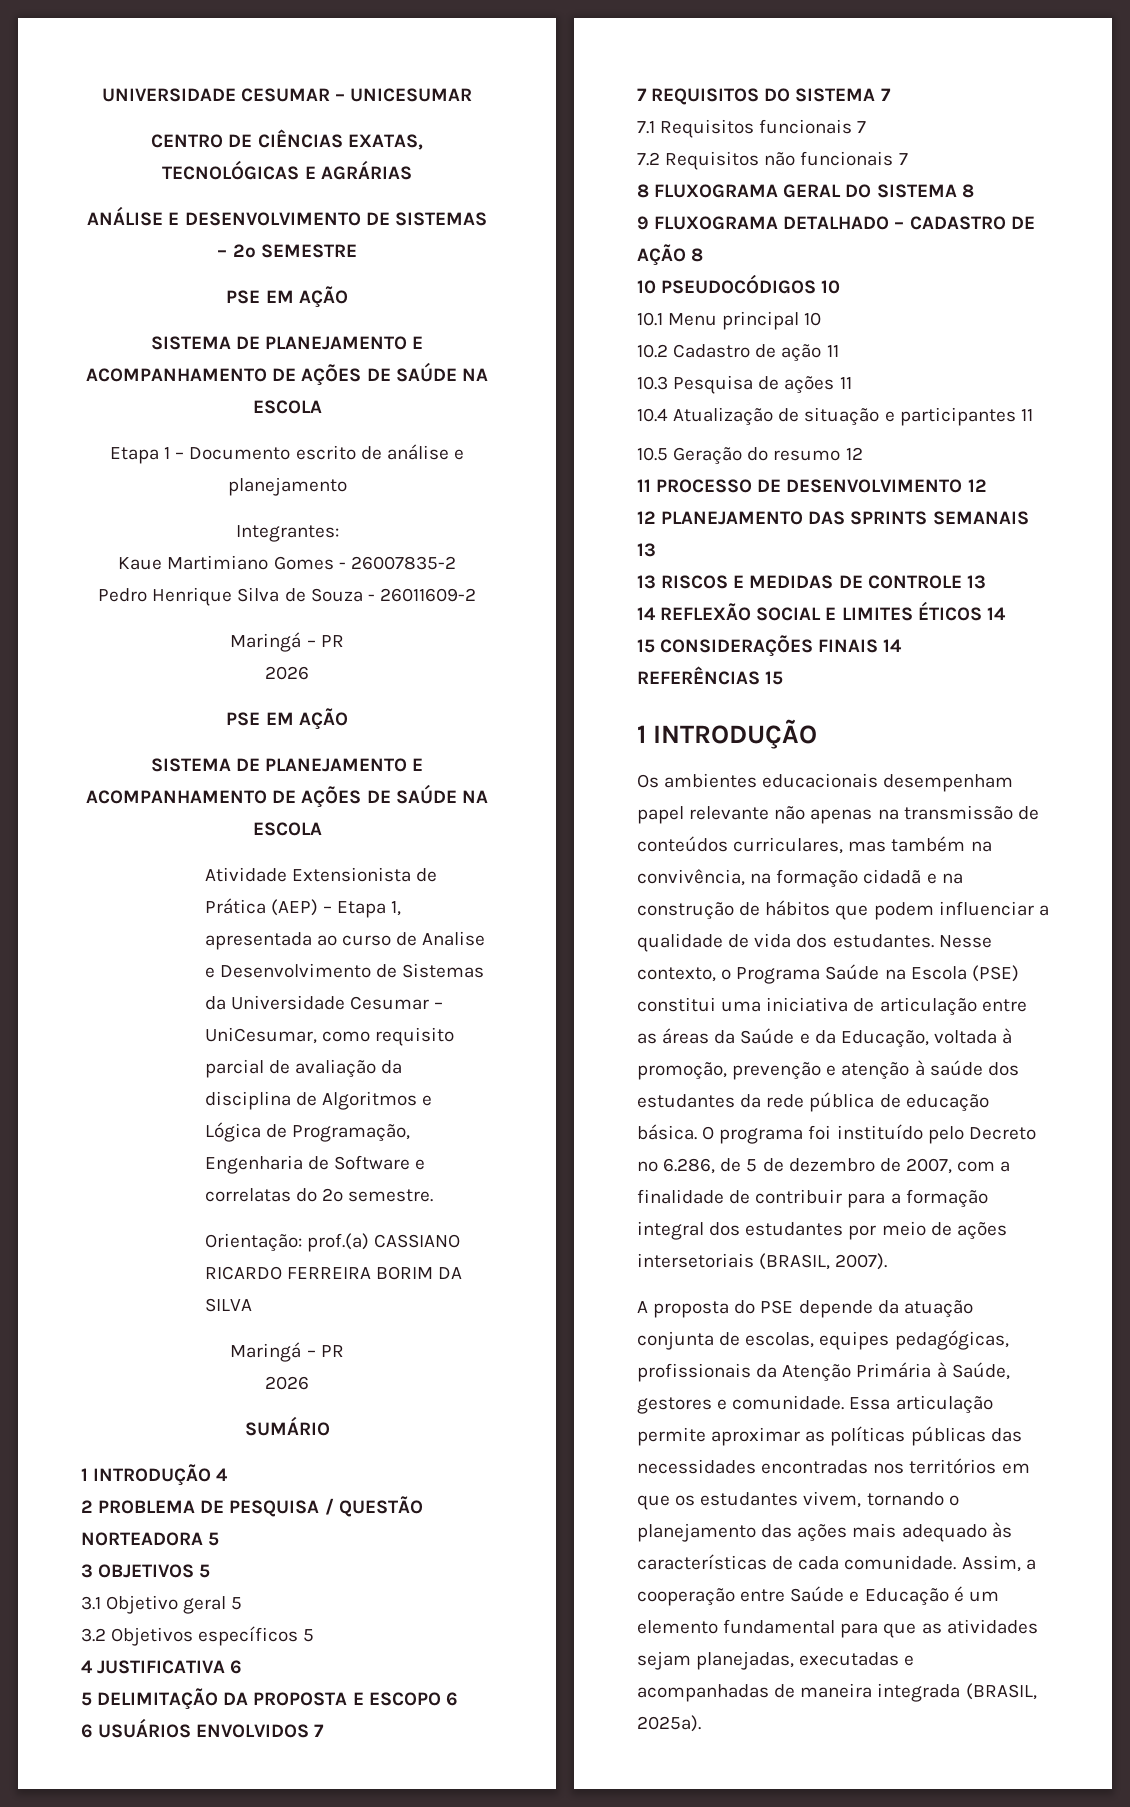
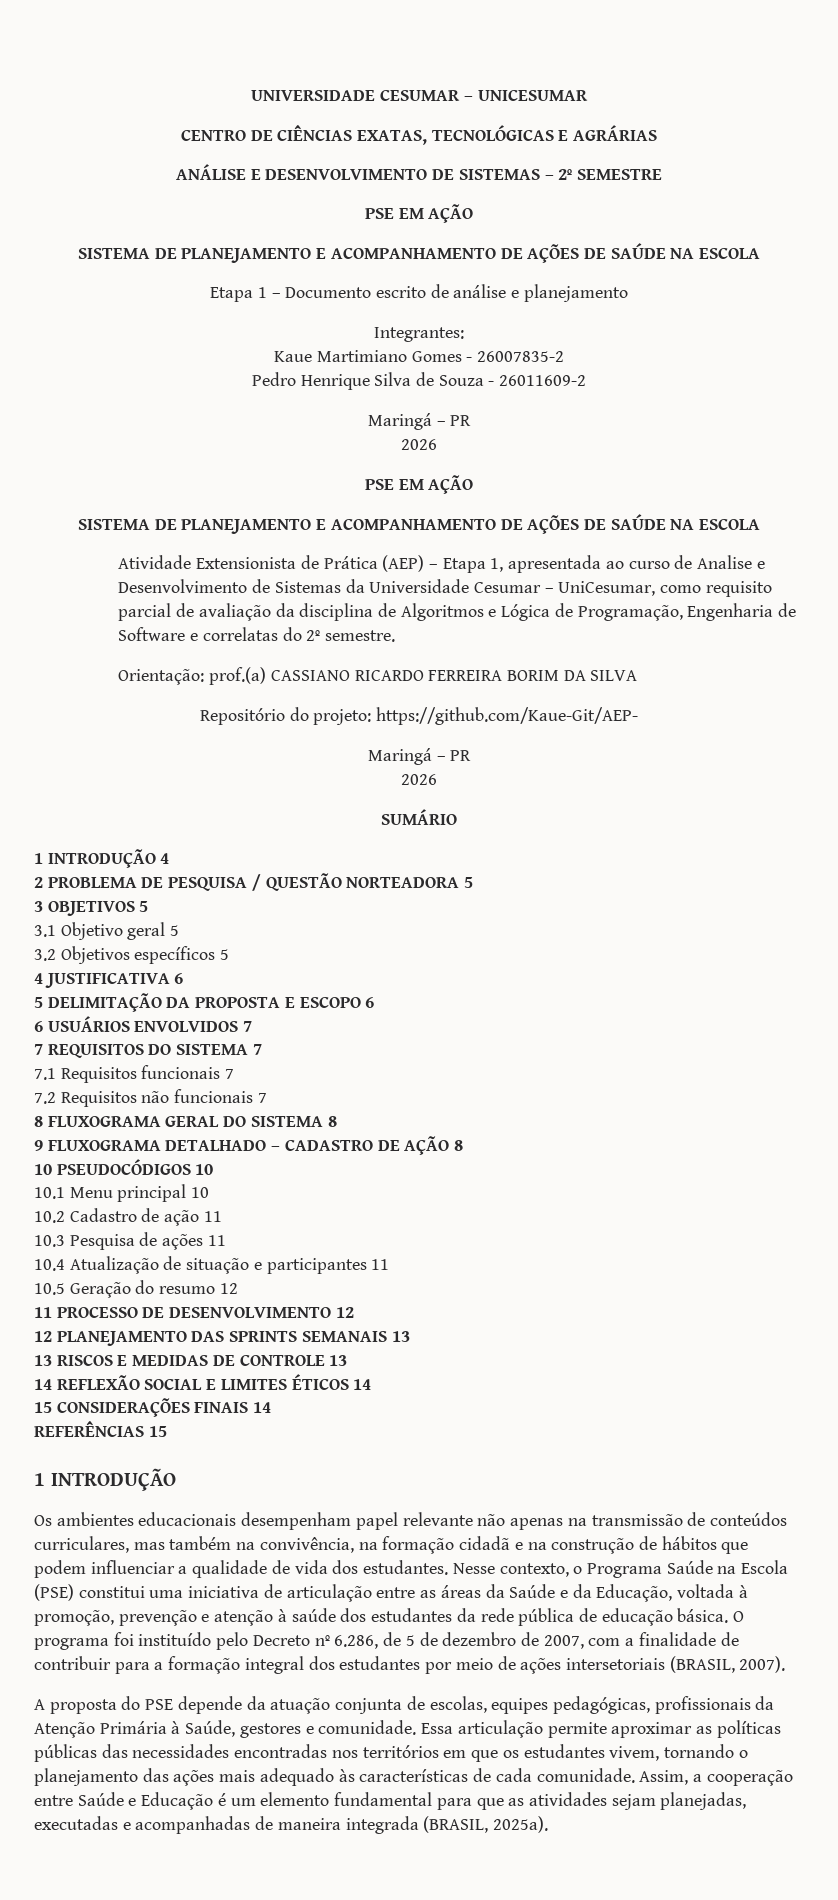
(252, 1305) none -> [199,707,639,725] // Repositório do projeto: https://github.com/Kaue-Git/AEP-

